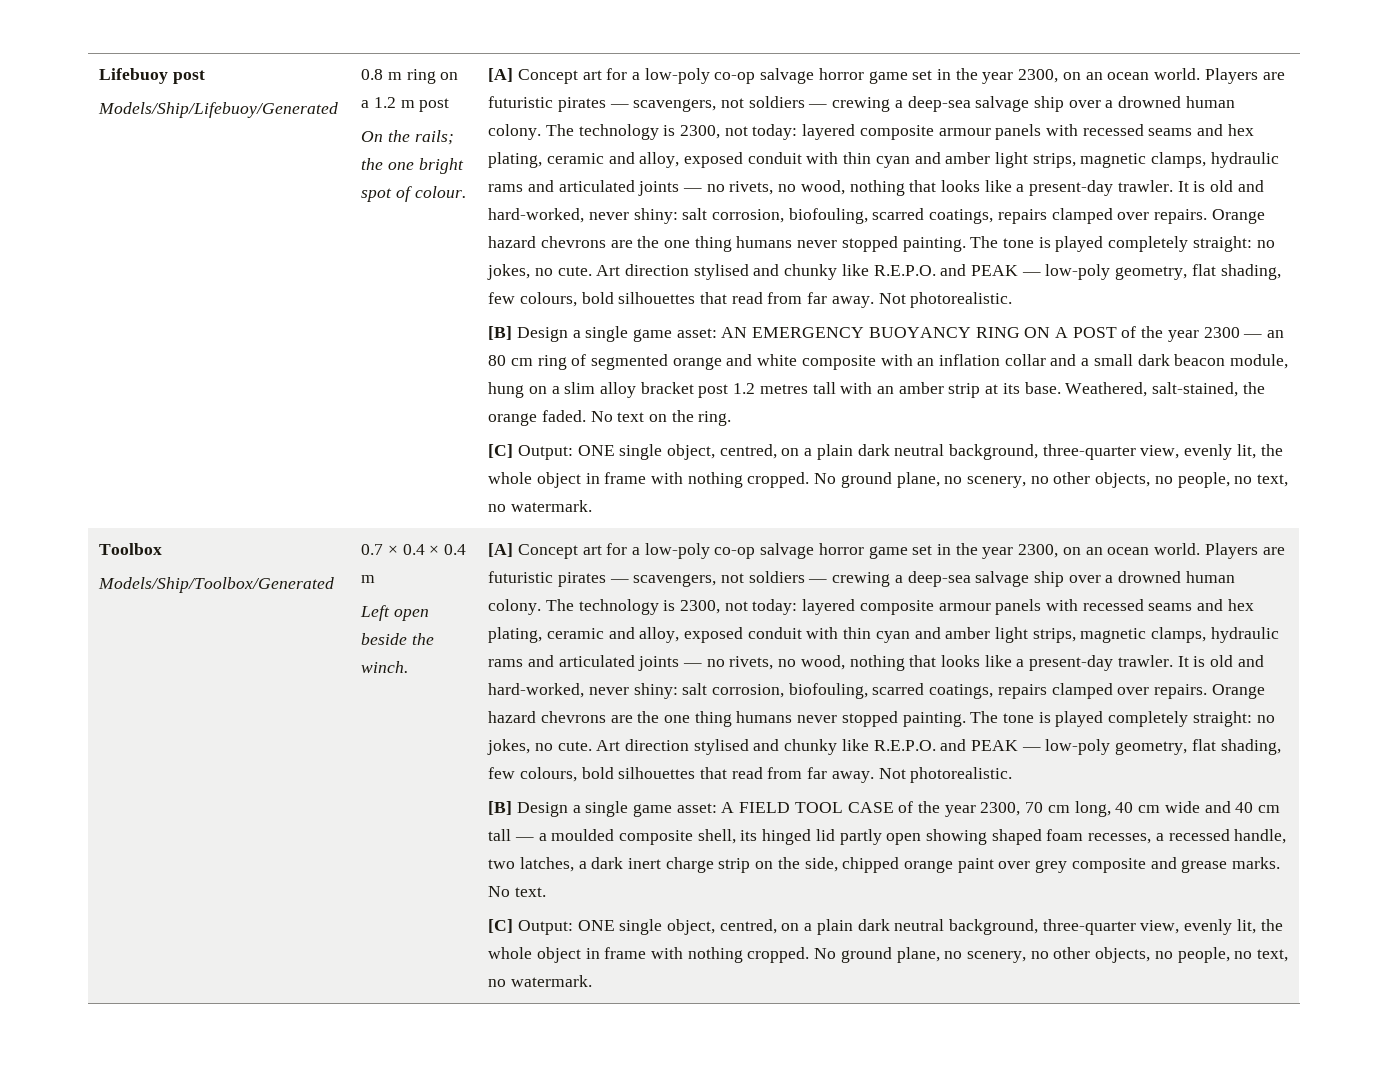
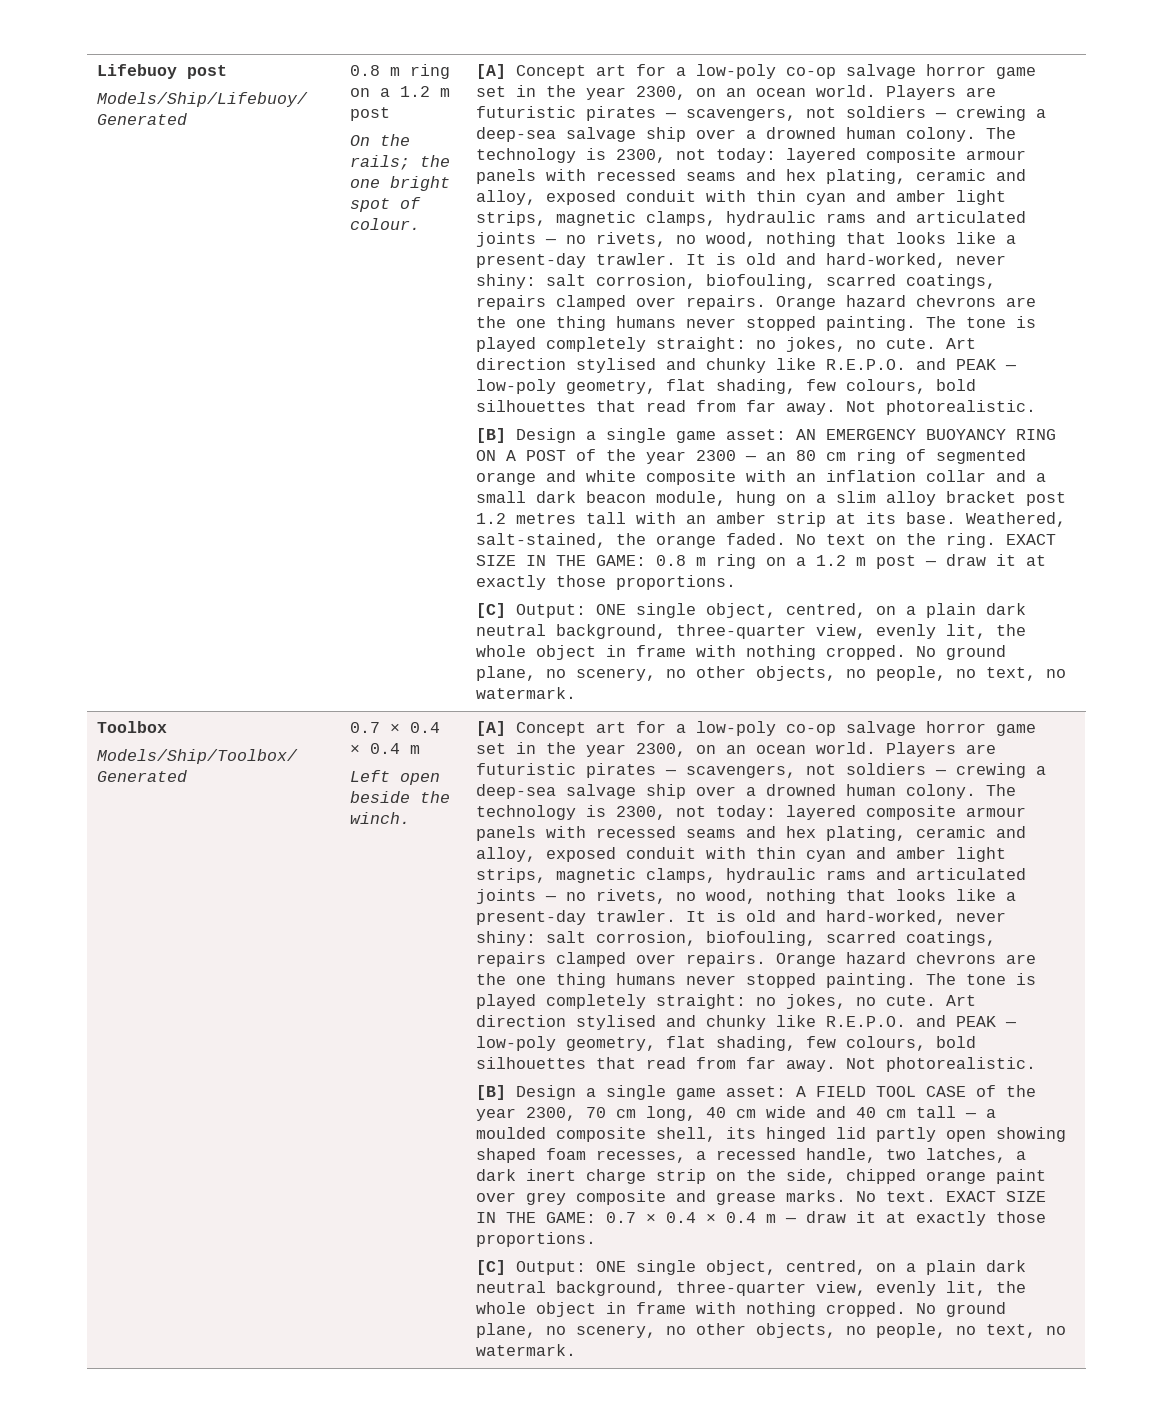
(732, 418) none -> [1006,534,1057,545] [476,554,1047,569] [476,575,737,590] EXACT SIZE IN THE GAME: 0.8 m ring on a 1.2 m post — draw it at exactly those proportions.
(546, 892) none -> [946,1191,1047,1202] [476,1211,1047,1226] [476,1232,597,1247] EXACT SIZE IN THE GAME: 0.7 × 0.4 × 0.4 m — draw it at exactly those proportions.

